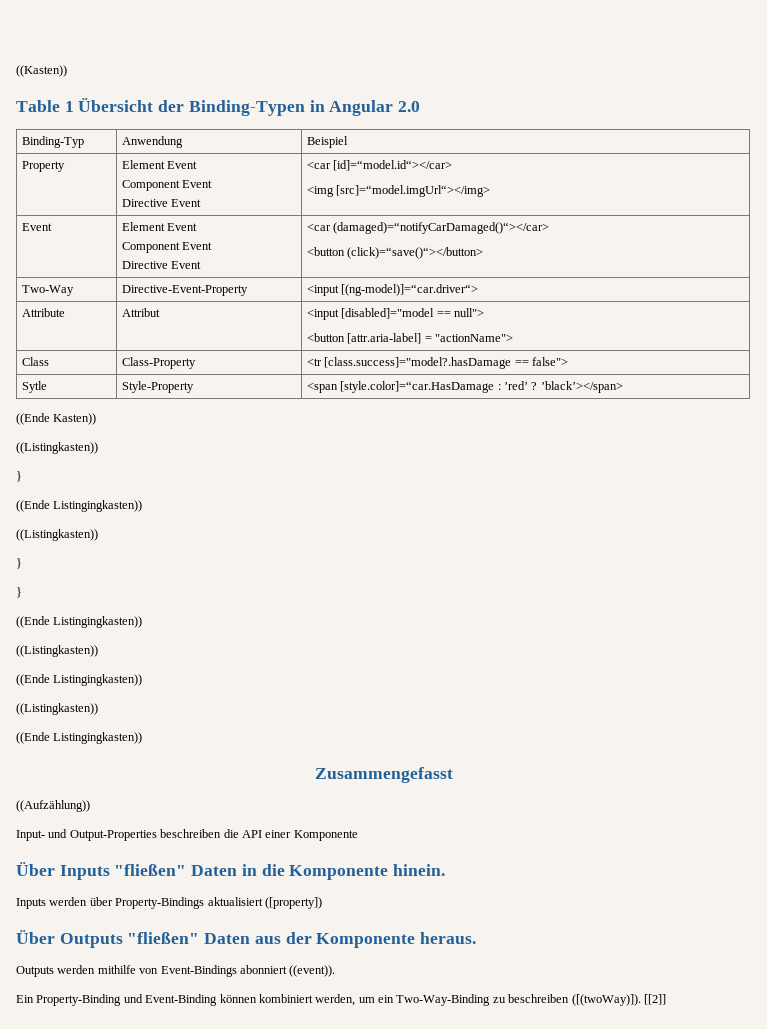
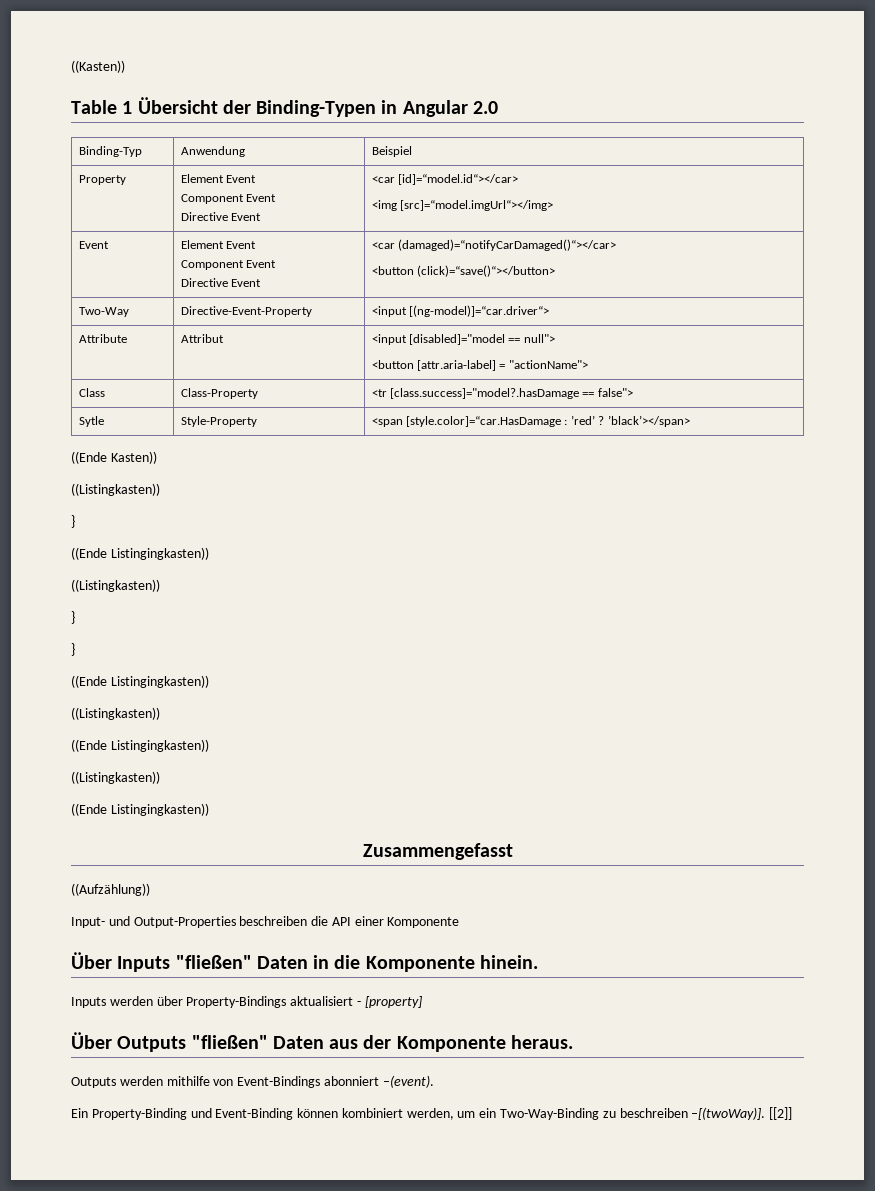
[264,897,322,909] ([property]) -> [356,996,422,1008] - [property]
[289,965,336,977] ((event)). -> [382,1075,434,1088] –(event).
[571,994,641,1006] ([(twoWay)]). -> [691,1107,766,1120] –[(twoWay)].

